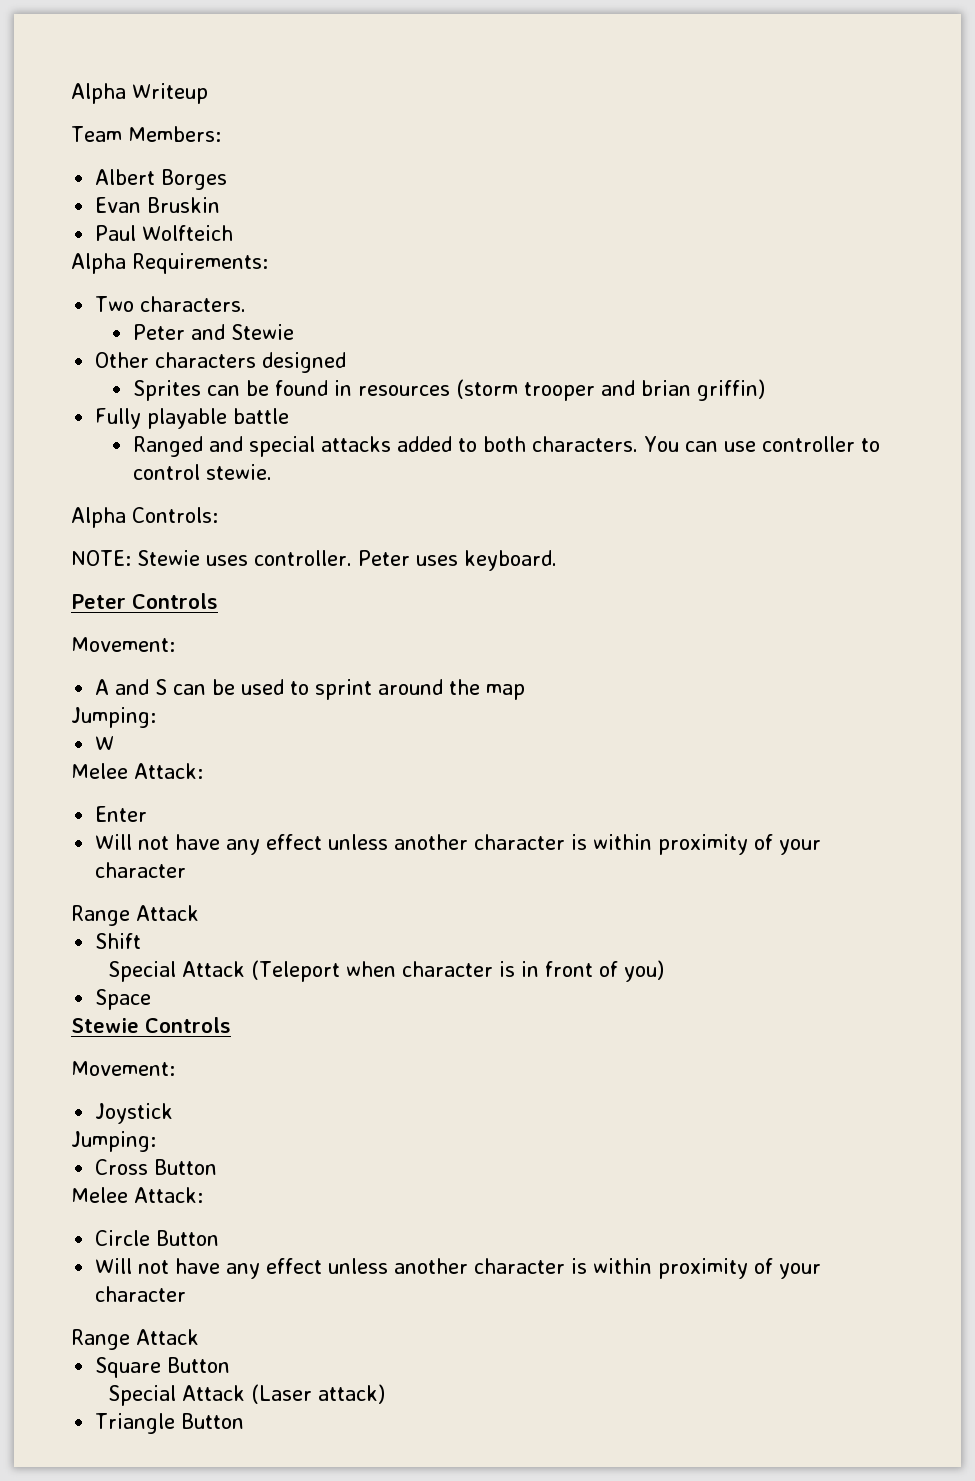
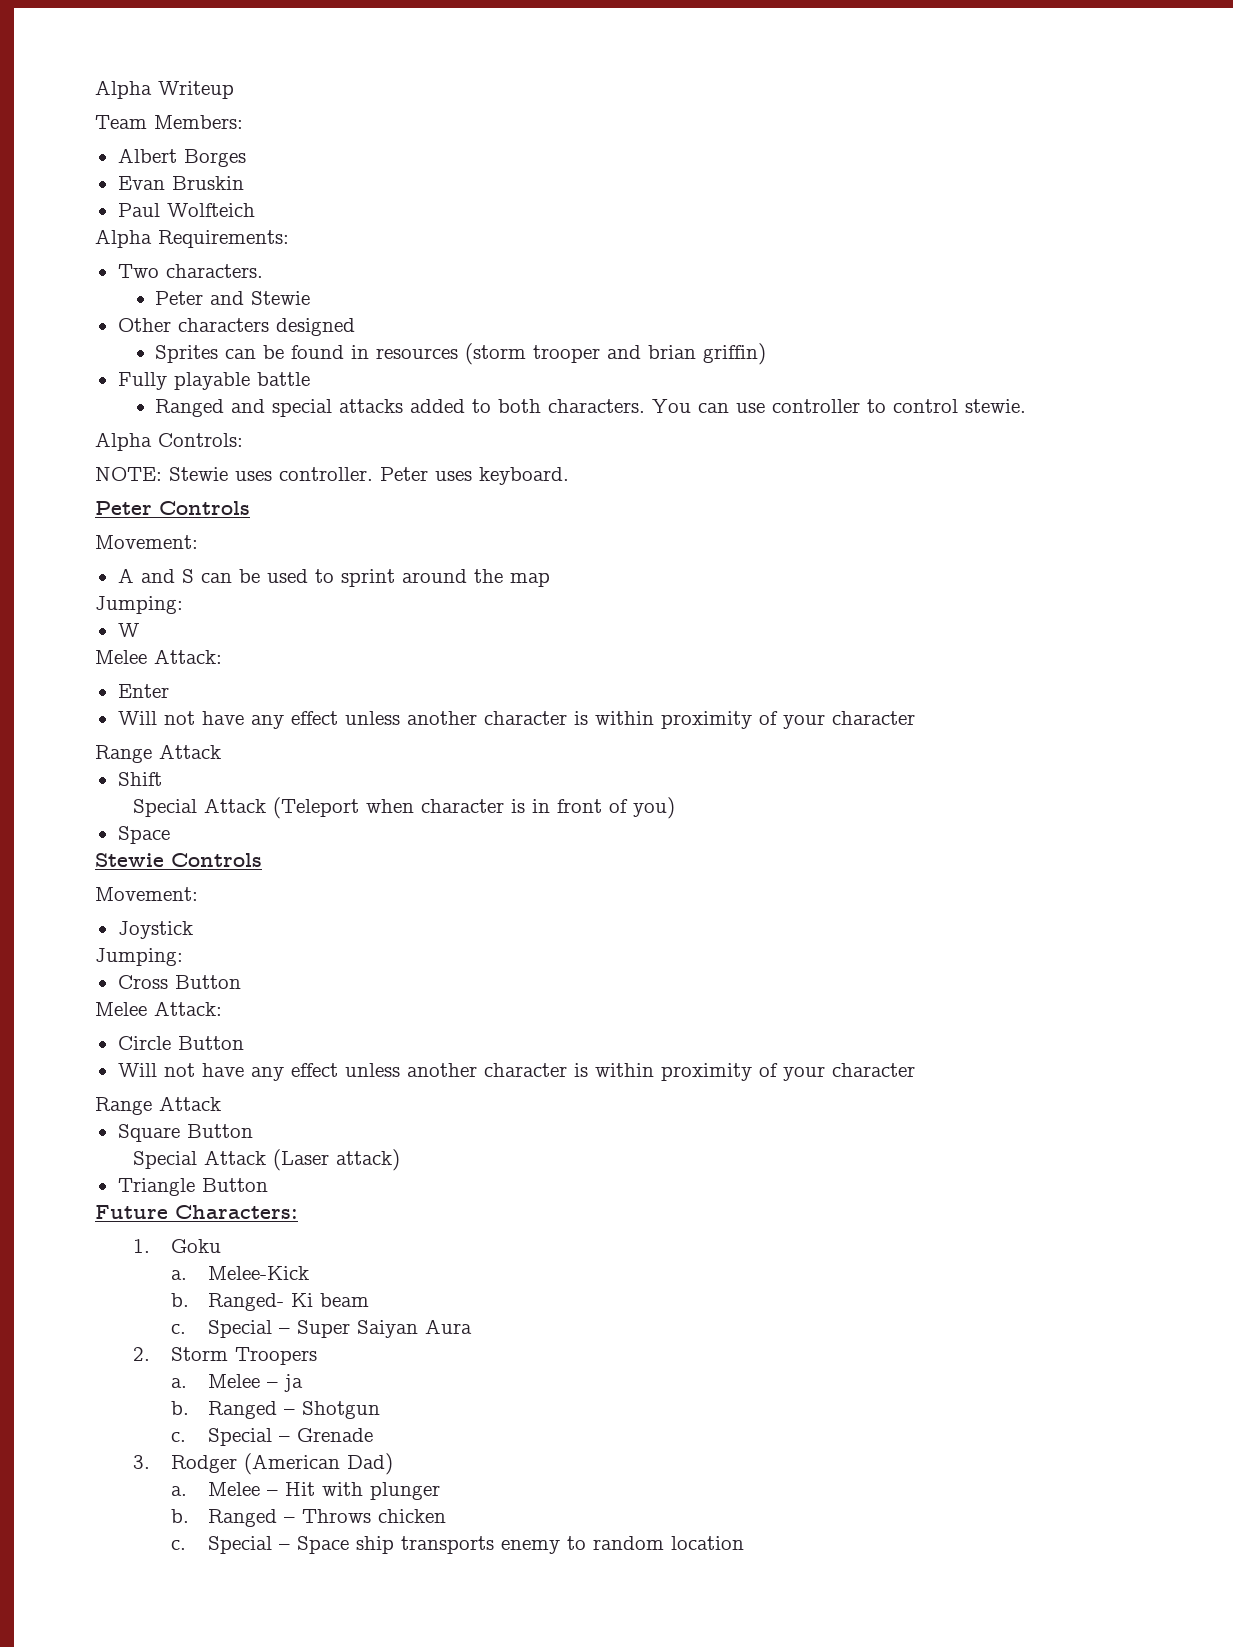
(245, 1421) none -> [95,1205,298,1219] [132,1239,221,1253] [170,1266,310,1280] [170,1293,370,1311] [170,1319,473,1338] [132,1347,317,1365] [170,1374,304,1392] [170,1401,381,1419] [170,1428,374,1446] [132,1453,393,1475] [170,1482,441,1500] [170,1509,447,1527] [170,1536,745,1554] // Future Characters: // 1. Goku // a. Melee-Kick // b. Ranged- Ki beam // c. Special – Super Saiyan Aura // 2. Storm Troopers // a. Melee – ja // b. Ranged – Shotgun // c. Special – Grenade // 3. Rodger (American Dad) // a. Melee – Hit with plunger // b. Ranged – Throws chicken // c. Special – Space ship transports enemy to random location

